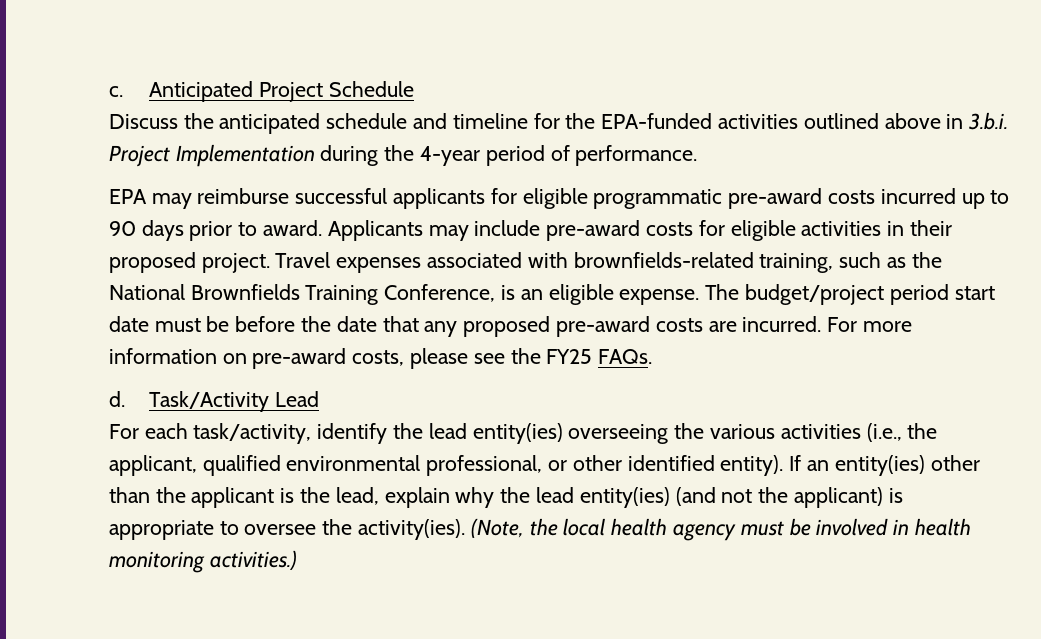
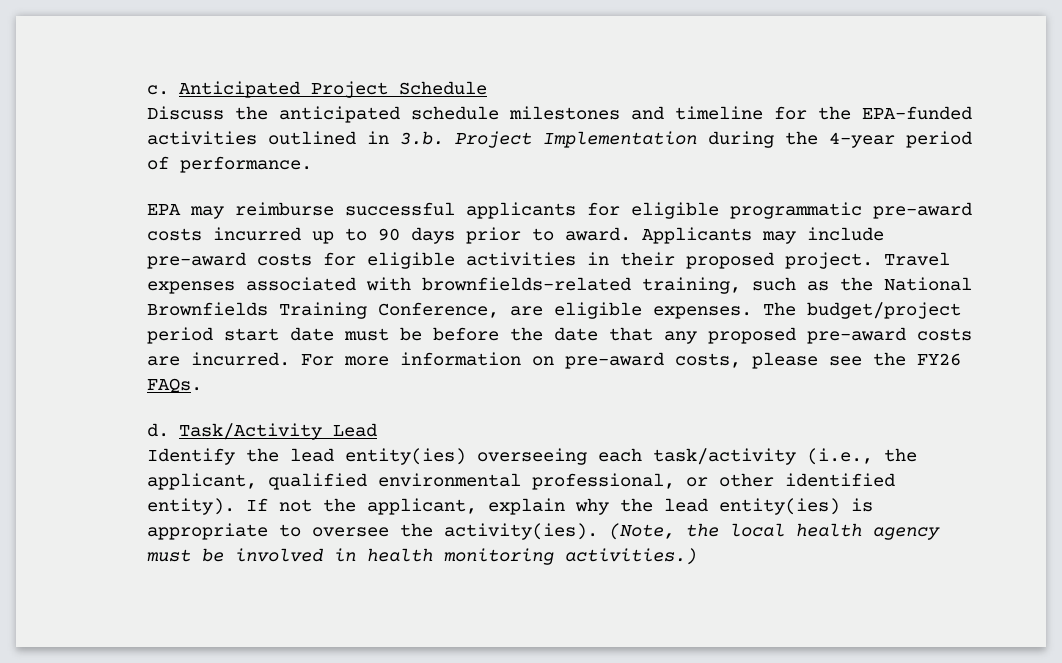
(408, 121) none -> [509,106,621,120] milestones
[884,112,1009,130] above in 3.b.i. -> [367,131,445,145] in 3.b.
[500,284,700,305] is an eligible expense. -> [510,302,753,319] are eligible expenses.
[546,349,593,364] FY25 -> [917,353,962,366] FY26
[108,423,388,444] For each task/activity, identify -> [147,448,236,465] Identify
[674,423,861,439] the various activities -> [598,448,797,465] each task/activity
[806,455,980,476] [108,487,379,508] an entity(ies) other than the applicant is the lead, -> [279,498,478,515] not the applicant,
[675,487,883,508] (and not the applicant) -> (841, 506) none

